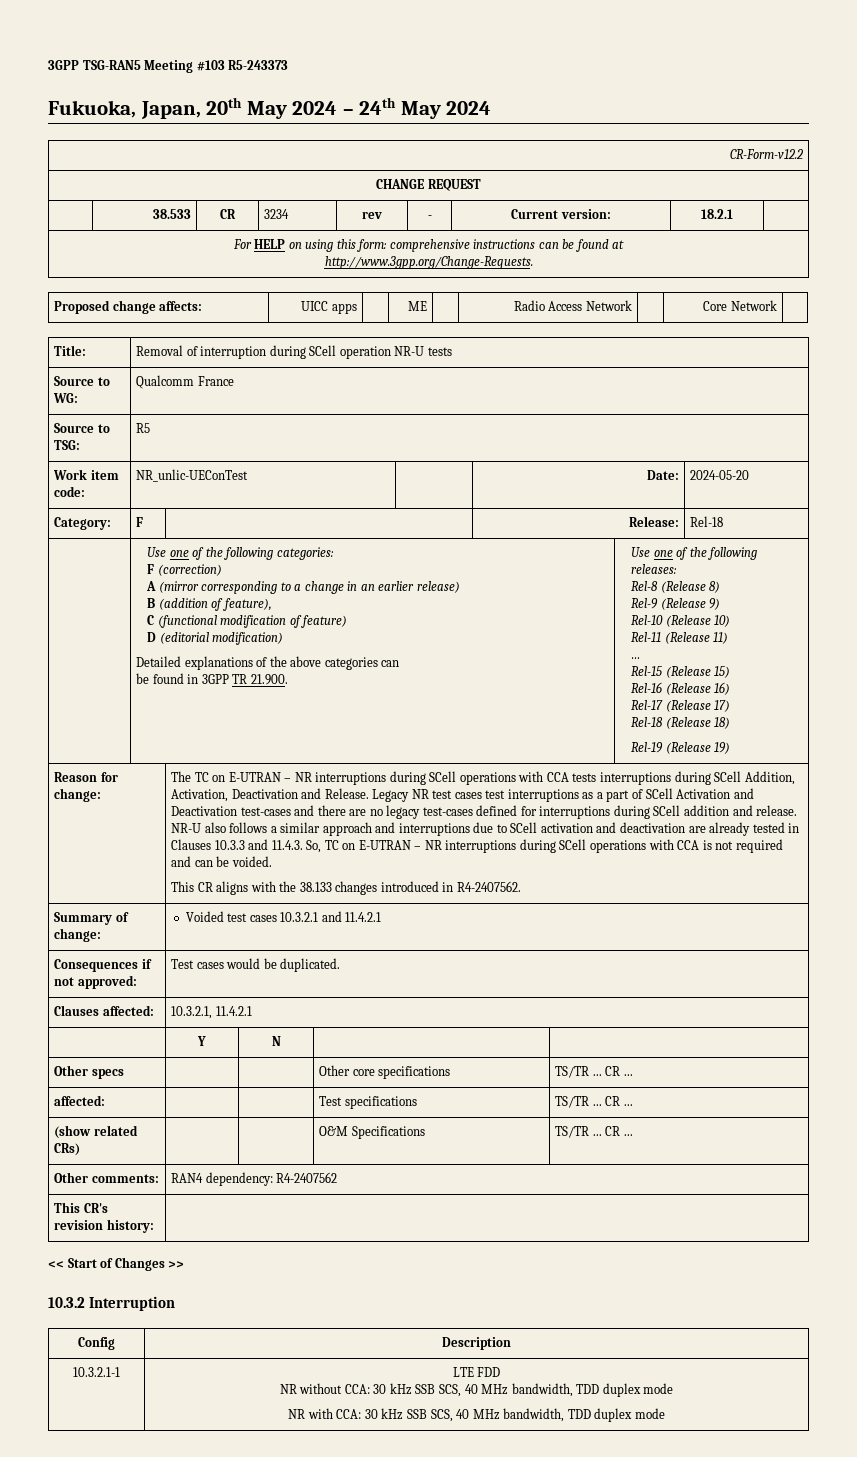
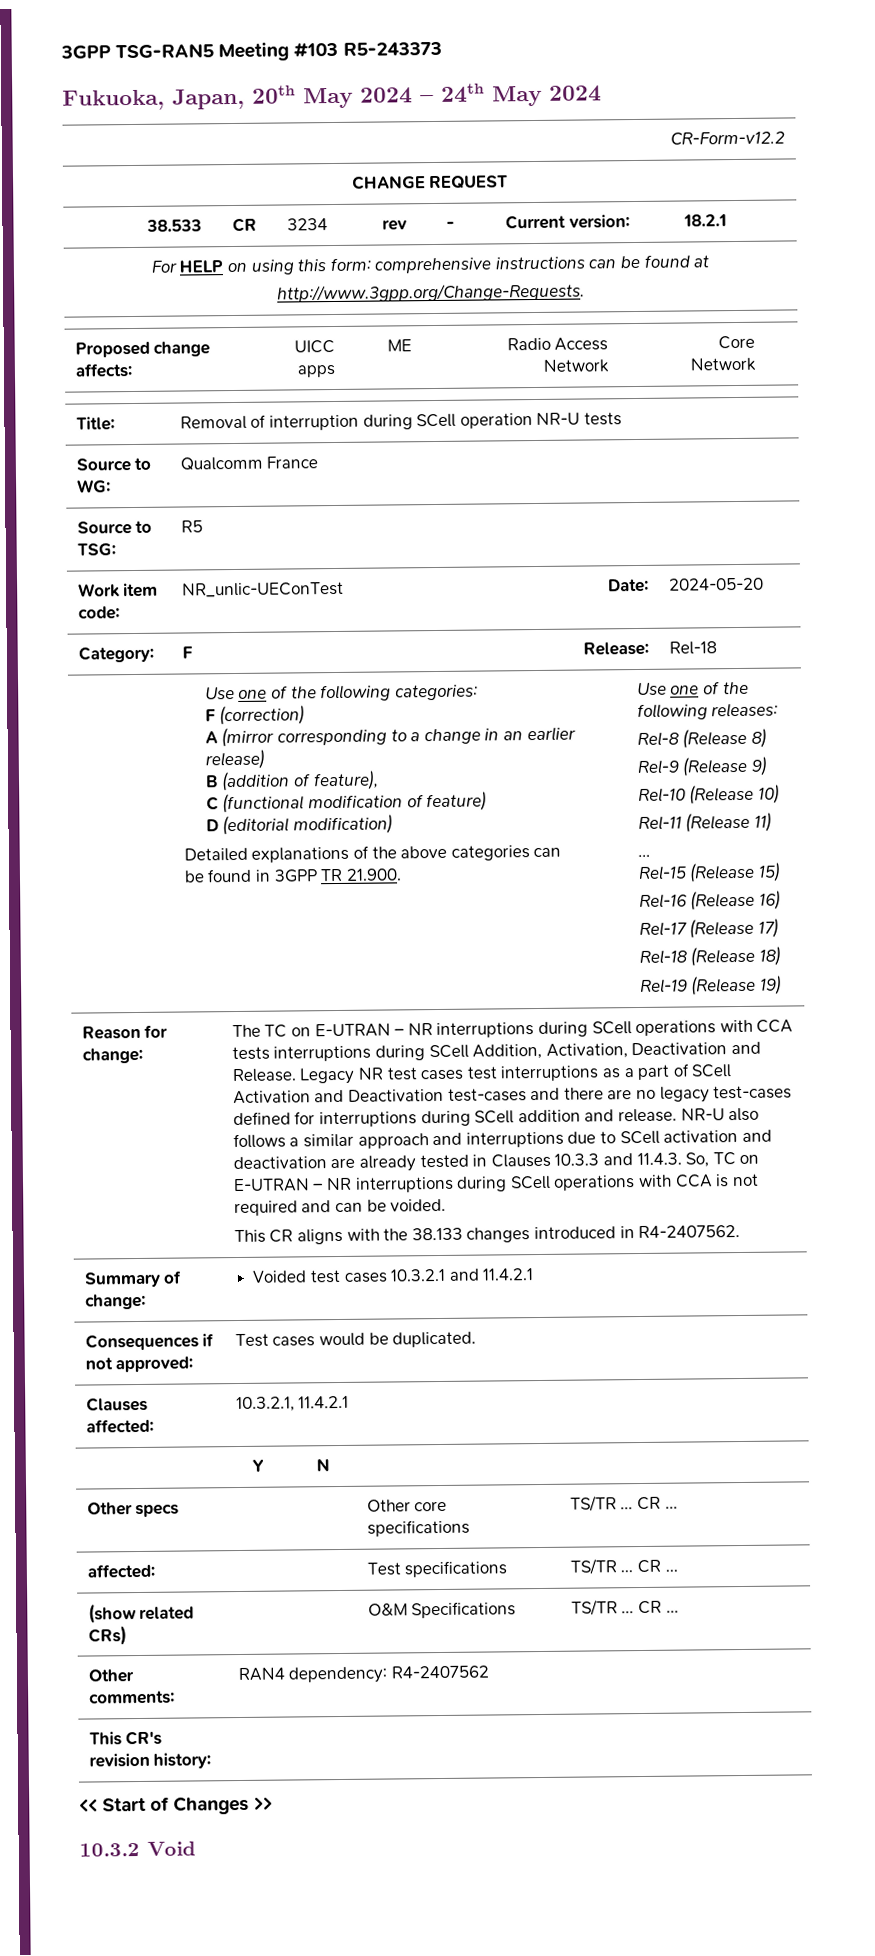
[89,1296,176,1311] [78,1337,115,1350] [442,1337,511,1350] [73,1367,120,1377] [452,1367,501,1377] [279,1383,674,1397] [288,1408,665,1422] Interruption // Config | Description // 10.3.2.1-1 | LTE FDD // NR without CCA: 30 kHz SSB SCS, 40 MHz bandwidth, TDD duplex mode // NR with CCA: 30 kHz SSB SCS, 40 MHz bandwidth, TDD duplex mode -> [147,1841,196,1856] Void

